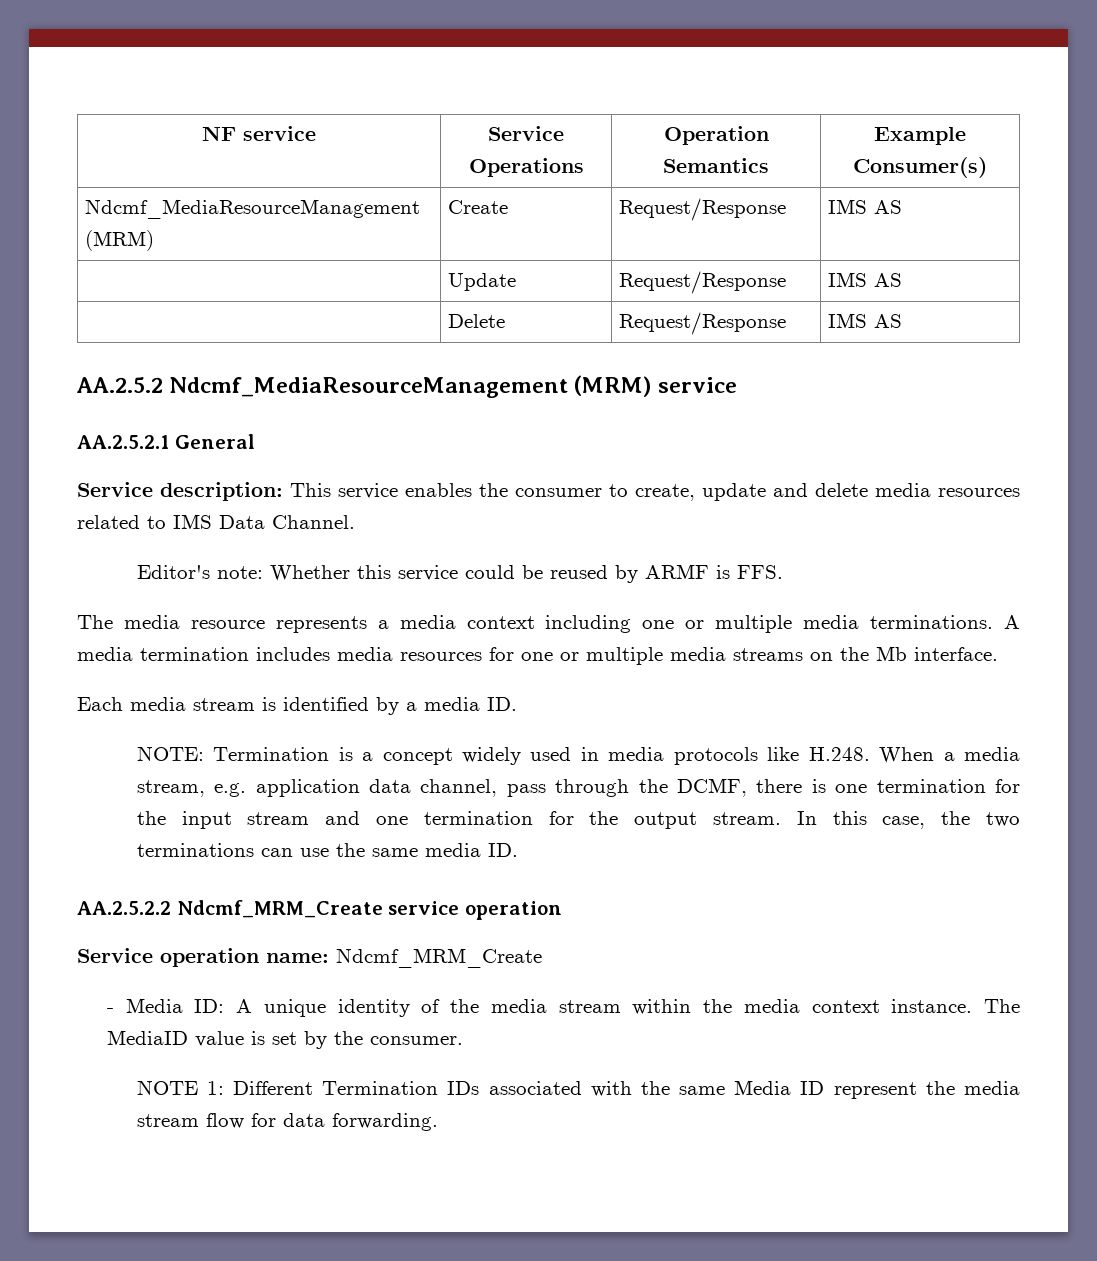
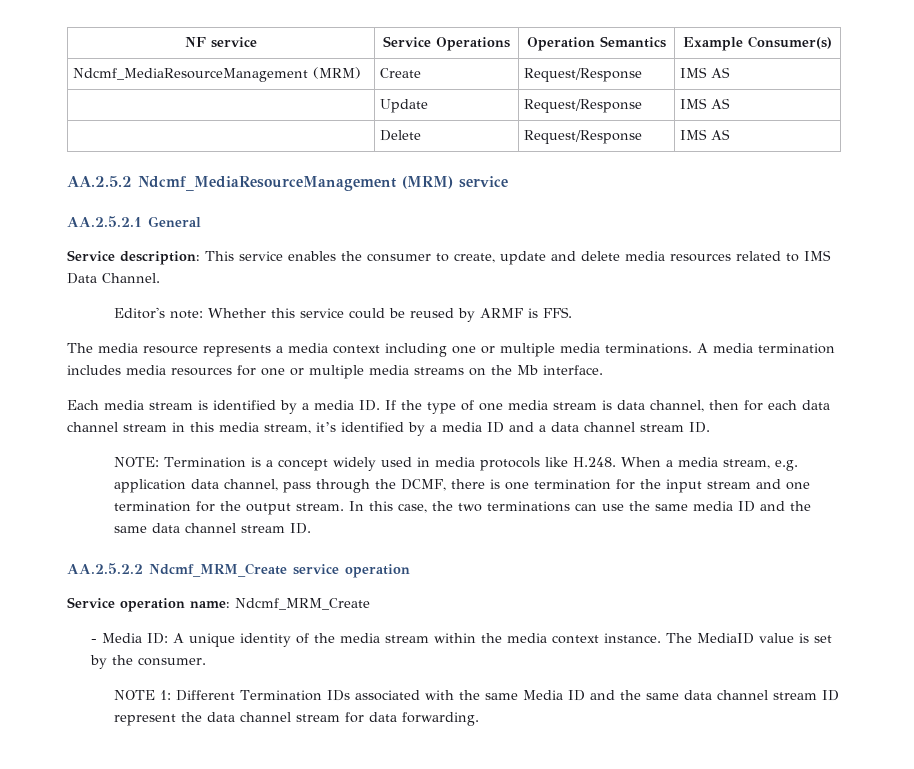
(517, 704) none -> [385,400,830,414] [67,422,710,436] If the type of one media stream is data channel, then for each data channel stream in this media stream, it’s identified by a media ID and a data channel stream ID.
(481, 850) none -> [738,501,812,512] [114,523,286,533] ID and the same data channel stream
[833,1081,1020,1099] [136,1113,244,1129] represent the media stream flow -> [590,690,840,701] [114,712,341,726] and the same data channel stream ID represent the data channel stream

